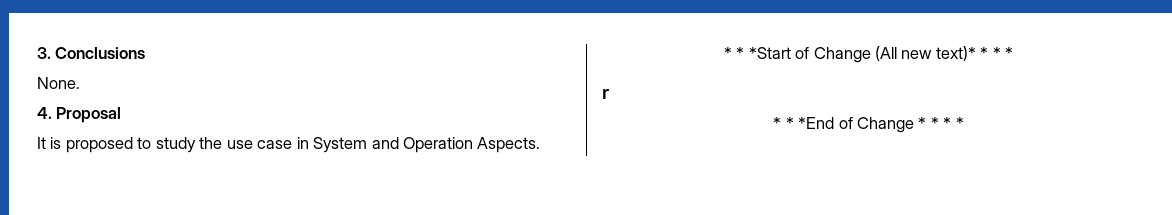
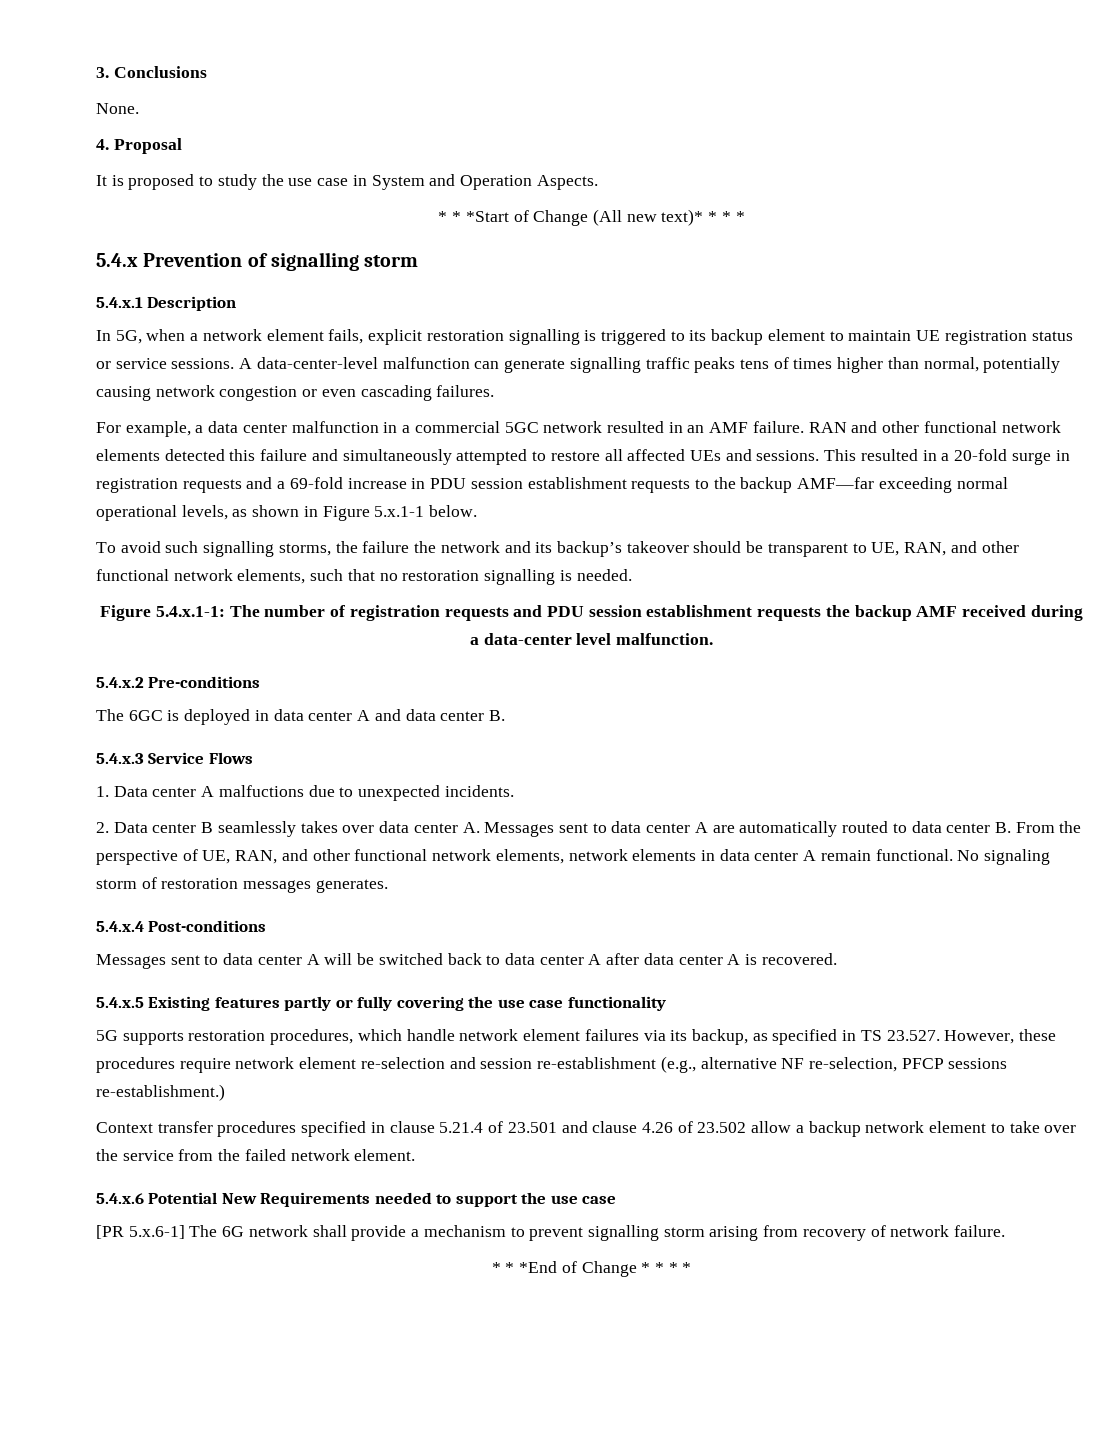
[602,89,610,99] r -> [96,252,419,271] [96,296,237,311] [96,329,1073,345] [96,357,1061,373] [96,385,495,401] [96,421,1061,437] [96,449,1070,465] [96,477,1008,493] [96,505,478,521] [96,541,1019,557] [96,569,632,585] [100,605,1083,621] [469,633,714,645] [96,676,261,688] [96,709,505,725] [96,752,253,764] [96,785,514,801] [96,821,1082,837] [96,849,1051,865] [96,877,388,893] [96,920,267,932] [96,953,837,969] [96,996,666,1011] [96,1029,1057,1045] [96,1056,1008,1073] [96,1084,225,1101] [96,1121,1077,1137] [96,1149,416,1161] [96,1192,617,1207] [96,1225,1006,1241] 5.4.x Prevention of signalling storm // 5.4.x.1 Description // In 5G, when a network element fails, explicit restoration signalling is triggered to its backup element to maintain UE registration status or service sessions. A data-center-level malfunction can generate signalling traffic peaks tens of times higher than normal, potentially causing network congestion or even cascading failures. // For example, a data center malfunction in a commercial 5GC network resulted in an AMF failure. RAN and other functional network elements detected this failure and simultaneously attempted to restore all affected UEs and sessions. This resulted in a 20-fold surge in registration requests and a 69-fold increase in PDU session establishment requests to the backup AMF—far exceeding normal operational levels, as shown in Figure 5.x.1-1 below. // To avoid such signalling storms, the failure the network and its backup’s takeover should be transparent to UE, RAN, and other functional network elements, such that no restoration signalling is needed. // Figure 5.4.x.1-1: The number of registration requests and PDU session establishment requests the backup AMF received during a data-center level malfunction. // 5.4.x.2 Pre-conditions // The 6GC is deployed in data center A and data center B. // 5.4.x.3 Service Flows // 1. Data center A malfuctions due to unexpected incidents. // 2. Data center B seamlessly takes over data center A. Messages sent to data center A are automatically routed to data center B. From the perspective of UE, RAN, and other functional network elements, network elements in data center A remain functional. No signaling storm of restoration messages generates. // 5.4.x.4 Post-conditions // Messages sent to data center A will be switched back to data center A after data center A is recovered. // 5.4.x.5 Existing features partly or fully covering the use case functionality // 5G supports restoration procedures, which handle network element failures via its backup, as specified in TS 23.527. However, these procedures require network element re-selection and session re-establishment (e.g., alternative NF re-selection, PFCP sessions re-establishment.) // Context transfer procedures specified in clause 5.21.4 of 23.501 and clause 4.26 of 23.502 allow a backup network element to take over the service from the failed network element. // 5.4.x.6 Potential New Requirements needed to support the use case // [PR 5.x.6-1] The 6G network shall provide a mechanism to prevent signalling storm arising from recovery of network failure.

